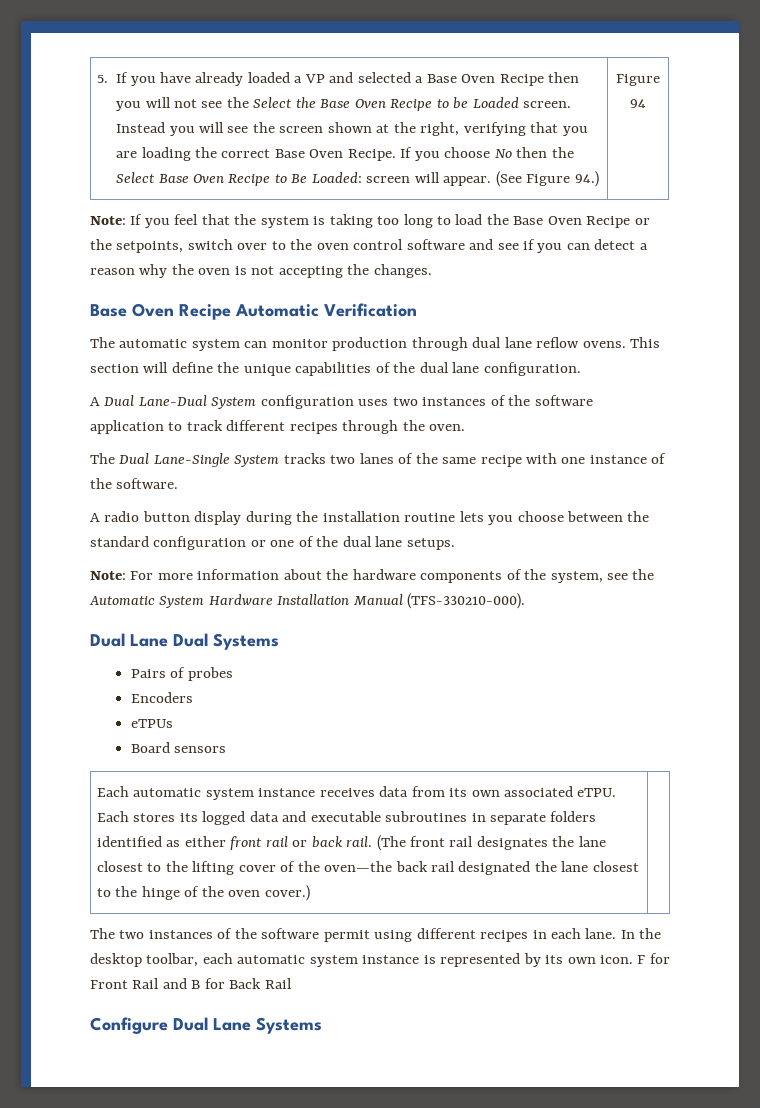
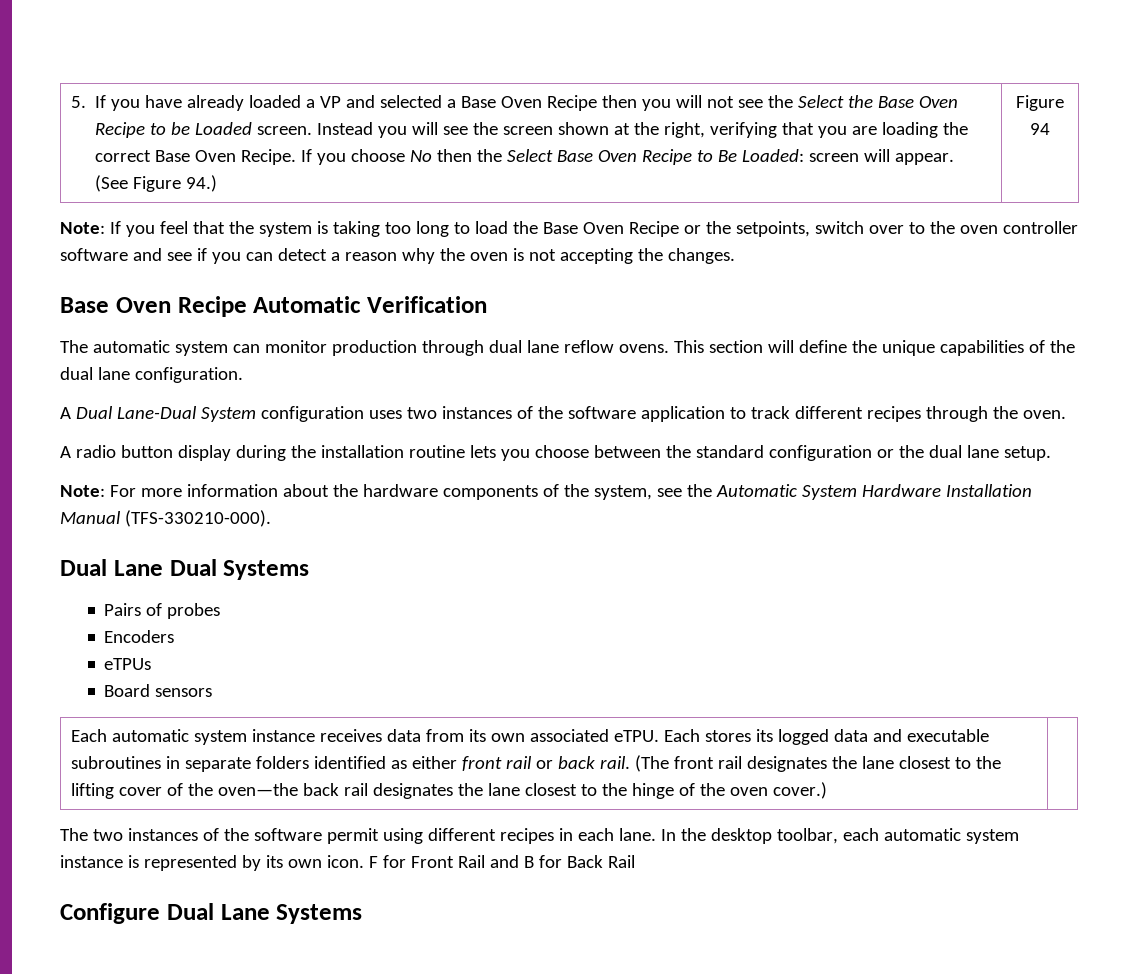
[353,239,404,250] control -> [1002,221,1078,234] controller
[90,453,667,467] [90,478,179,489] // The Dual Lane-Single System tracks two lanes of the same recipe with one instance of the software. -> (1066, 414) none
[270,536,455,550] one of the dual lane setups. -> [898,445,1051,461] the dual lane setup.
[458,861,531,875] designated -> [372,783,453,799] designates

